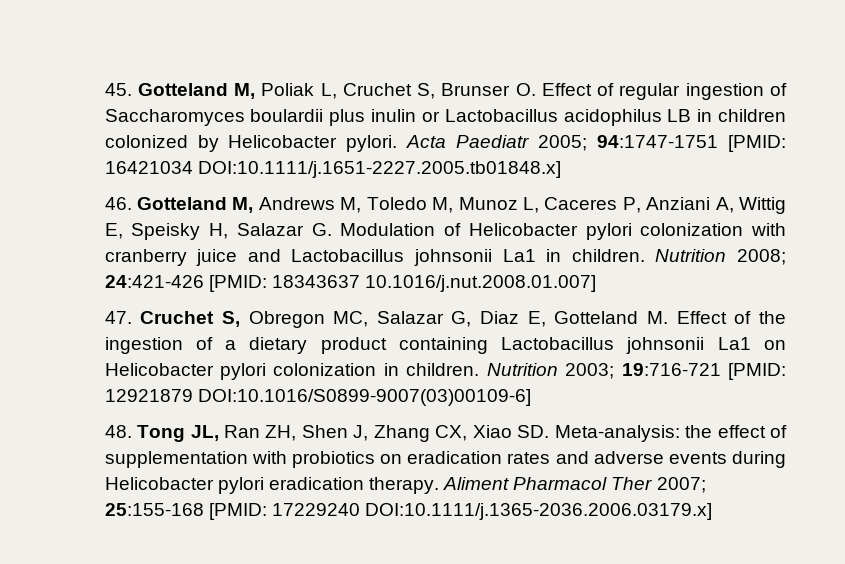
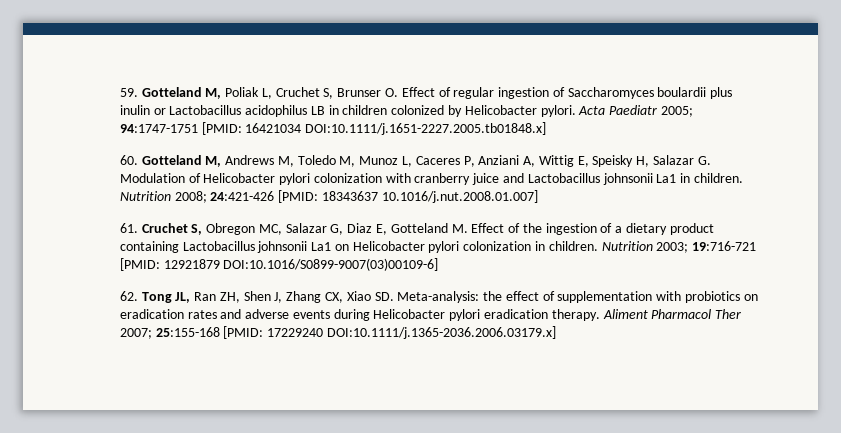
[104,83,132,96] 45. -> [119,88,138,97] 59.
[104,197,132,210] 46. -> [119,155,138,165] 60.
[104,311,132,324] 47. -> [119,223,138,233] 61.
[104,425,132,438] 48. -> [119,291,138,301] 62.

